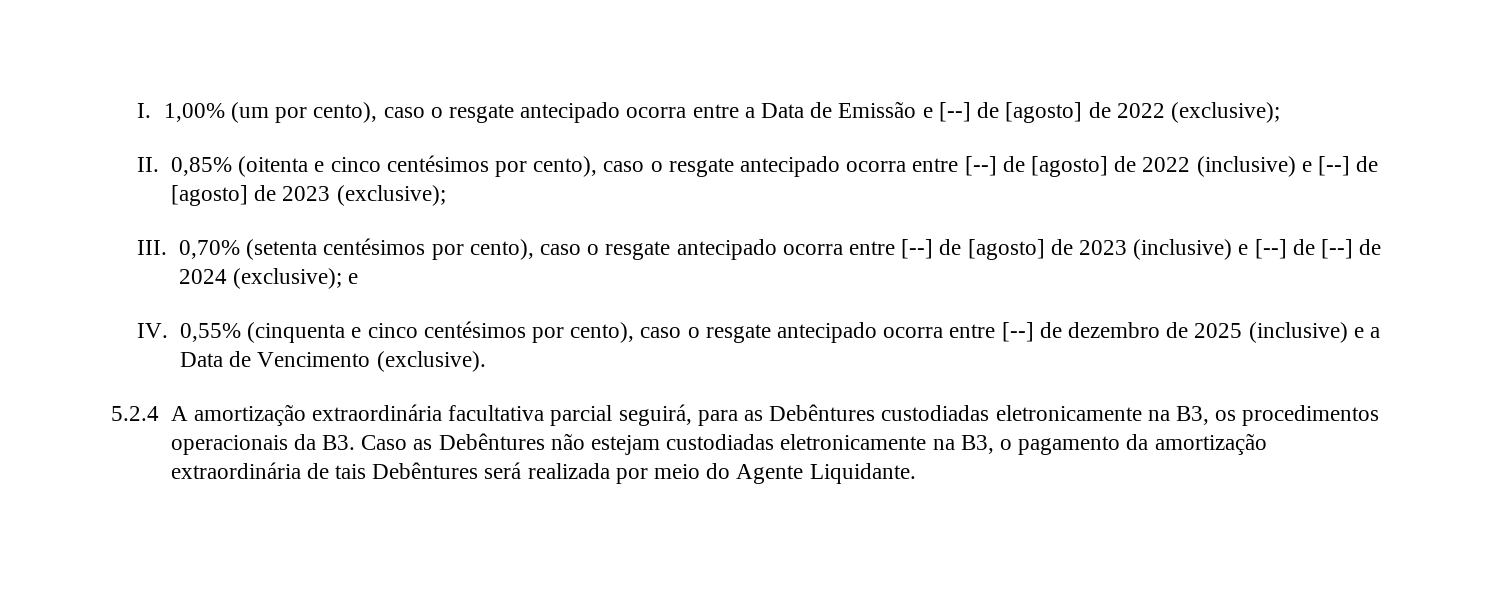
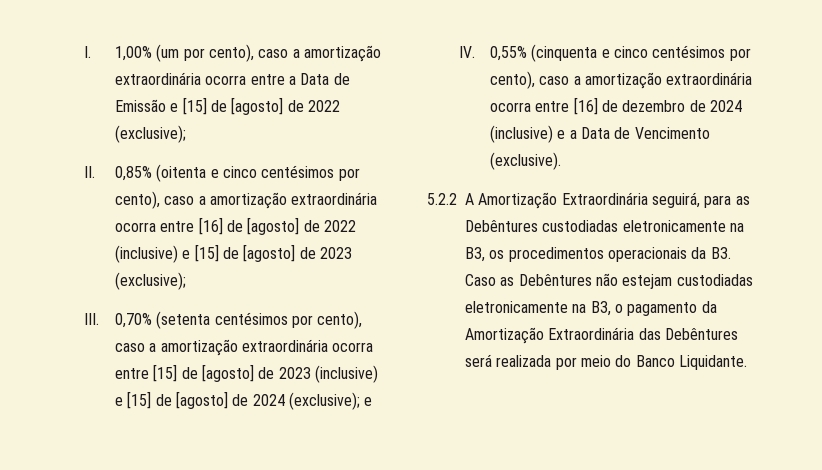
[430,102,621,123] o resgate antecipado -> [292,45,381,62] [115,72,202,85] a amortização extraordinária
[938,102,971,122] [--] -> [182,97,207,115] [15]
[650,156,997,177] o resgate antecipado ocorra entre [--] -> [198,192,378,209] [115,217,223,235] a amortização extraordinária ocorra entre [16]
[1318,156,1351,176] [--] -> [194,244,219,262] [15]
[587,239,934,260] o resgate antecipado ocorra entre [--] -> [149,339,374,356] [115,364,178,382] a amortização extraordinária ocorra entre [15]
[1254,239,1354,259] [--] de [--] -> [127,391,228,409] [15] de [agosto]
[687,322,1034,343] o resgate antecipado ocorra entre [--] -> [573,72,753,89] [490,97,598,115] a amortização extraordinária ocorra entre [16]
[1194,323,1243,338] 2025 -> [709,100,742,112] 2024
[111,404,613,426] 5.2.4 A amortização extraordinária facultativa parcial -> [427,192,648,209] 5.2.2 A Amortização Extraordinária
[1154,433,1267,455] [170,462,366,479] amortização extraordinária de tais -> [465,327,661,344] Amortização Extraordinária das
[736,464,804,484] Agente -> [635,355,675,367] Banco

